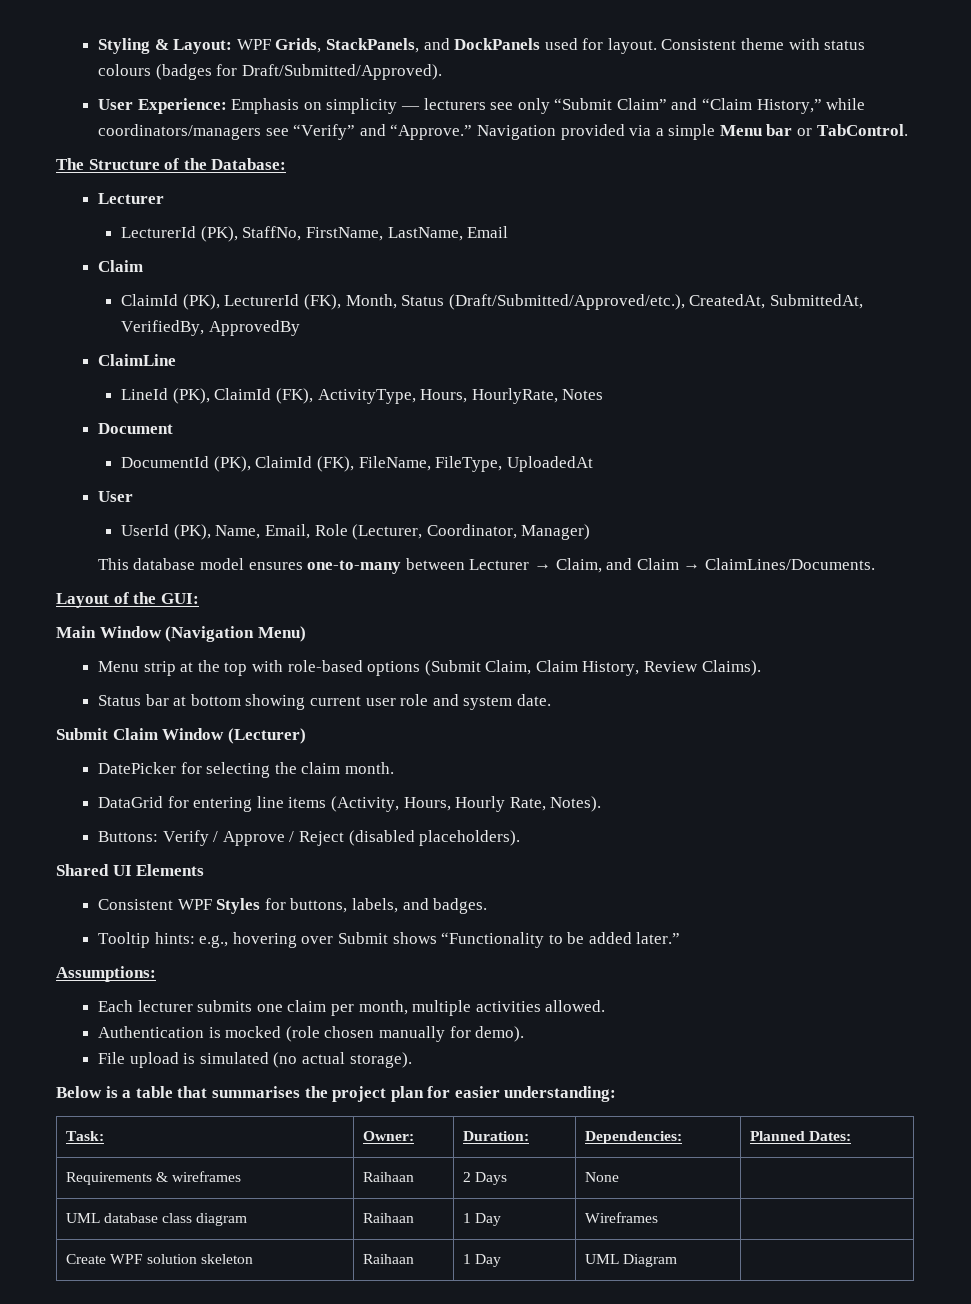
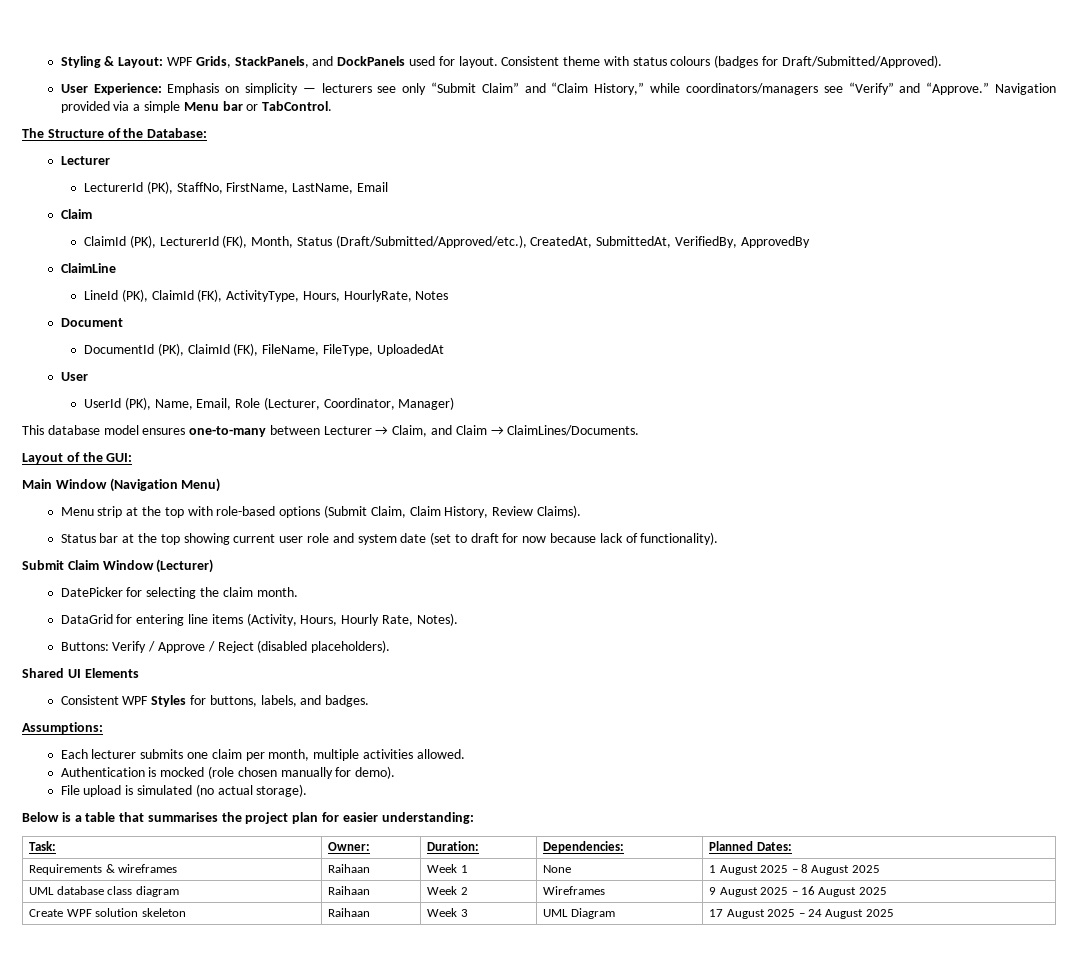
[190,694,241,706] bottom -> [138,533,180,545] the top
[516,694,551,706] date. -> [400,532,719,545] date (set to draft for now because lack of functionality).
[97,932,681,948] // Tooltip hints: e.g., hovering over Submit shows “Functionality to be added later.” -> (370, 701) none
[462,1172,507,1185] 2 Days -> [427,864,468,873] Week 1
(619, 1177) none -> [709,864,880,875] 1 August 2025 – 8 August 2025
[462,1213,501,1226] 1 Day -> [427,886,468,895] Week 2
(658, 1217) none -> [709,886,887,897] 9 August 2025 – 16 August 2025
[462,1254,501,1267] 1 Day -> [427,908,468,917] Week 3
(677, 1260) none -> [709,909,894,919] 17 August 2025 – 24 August 2025

